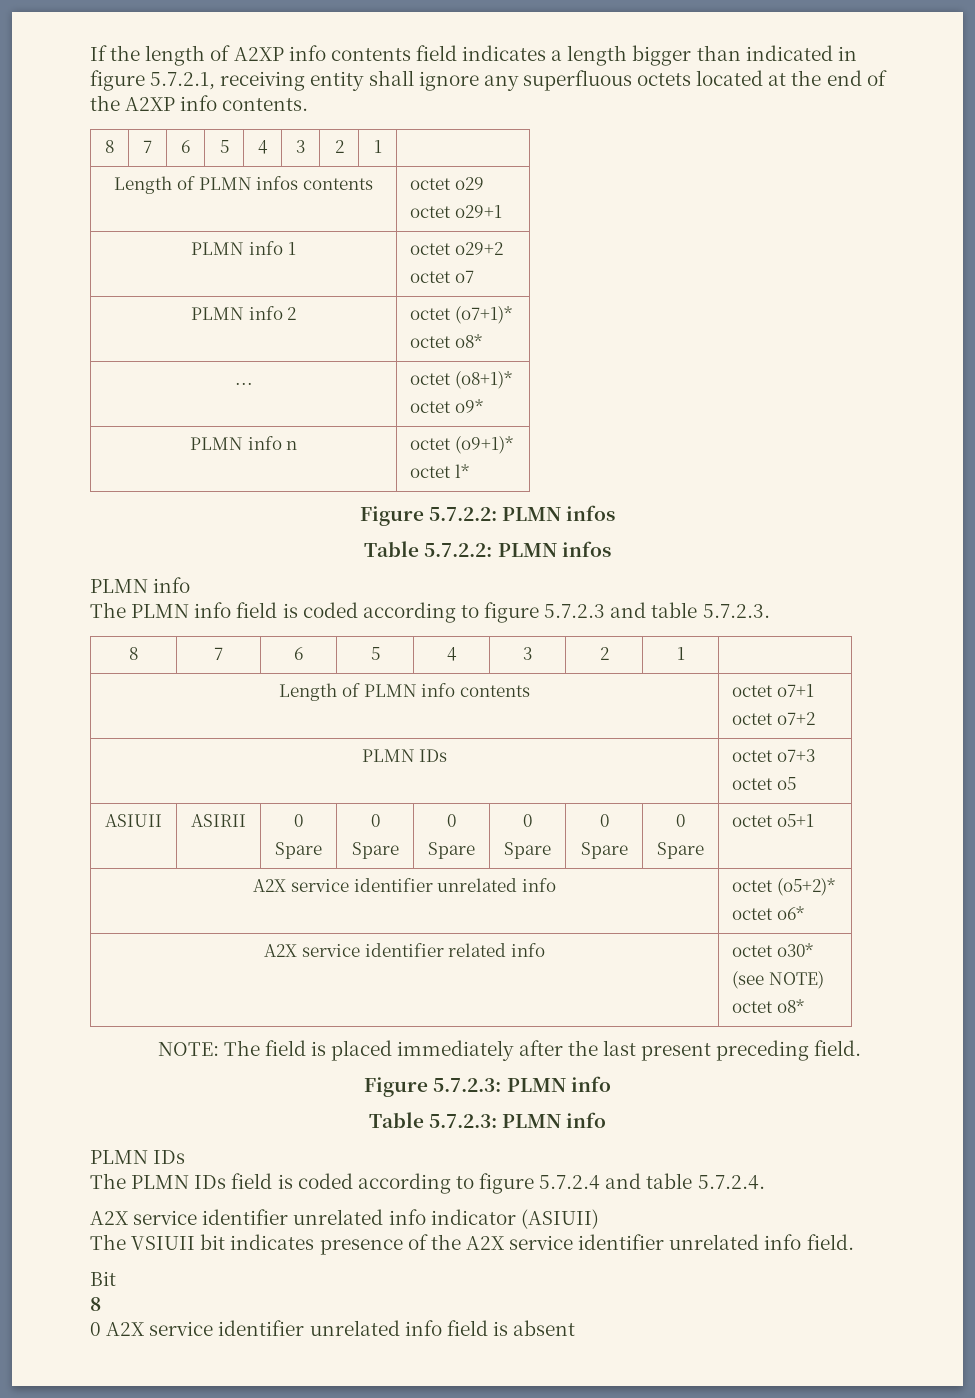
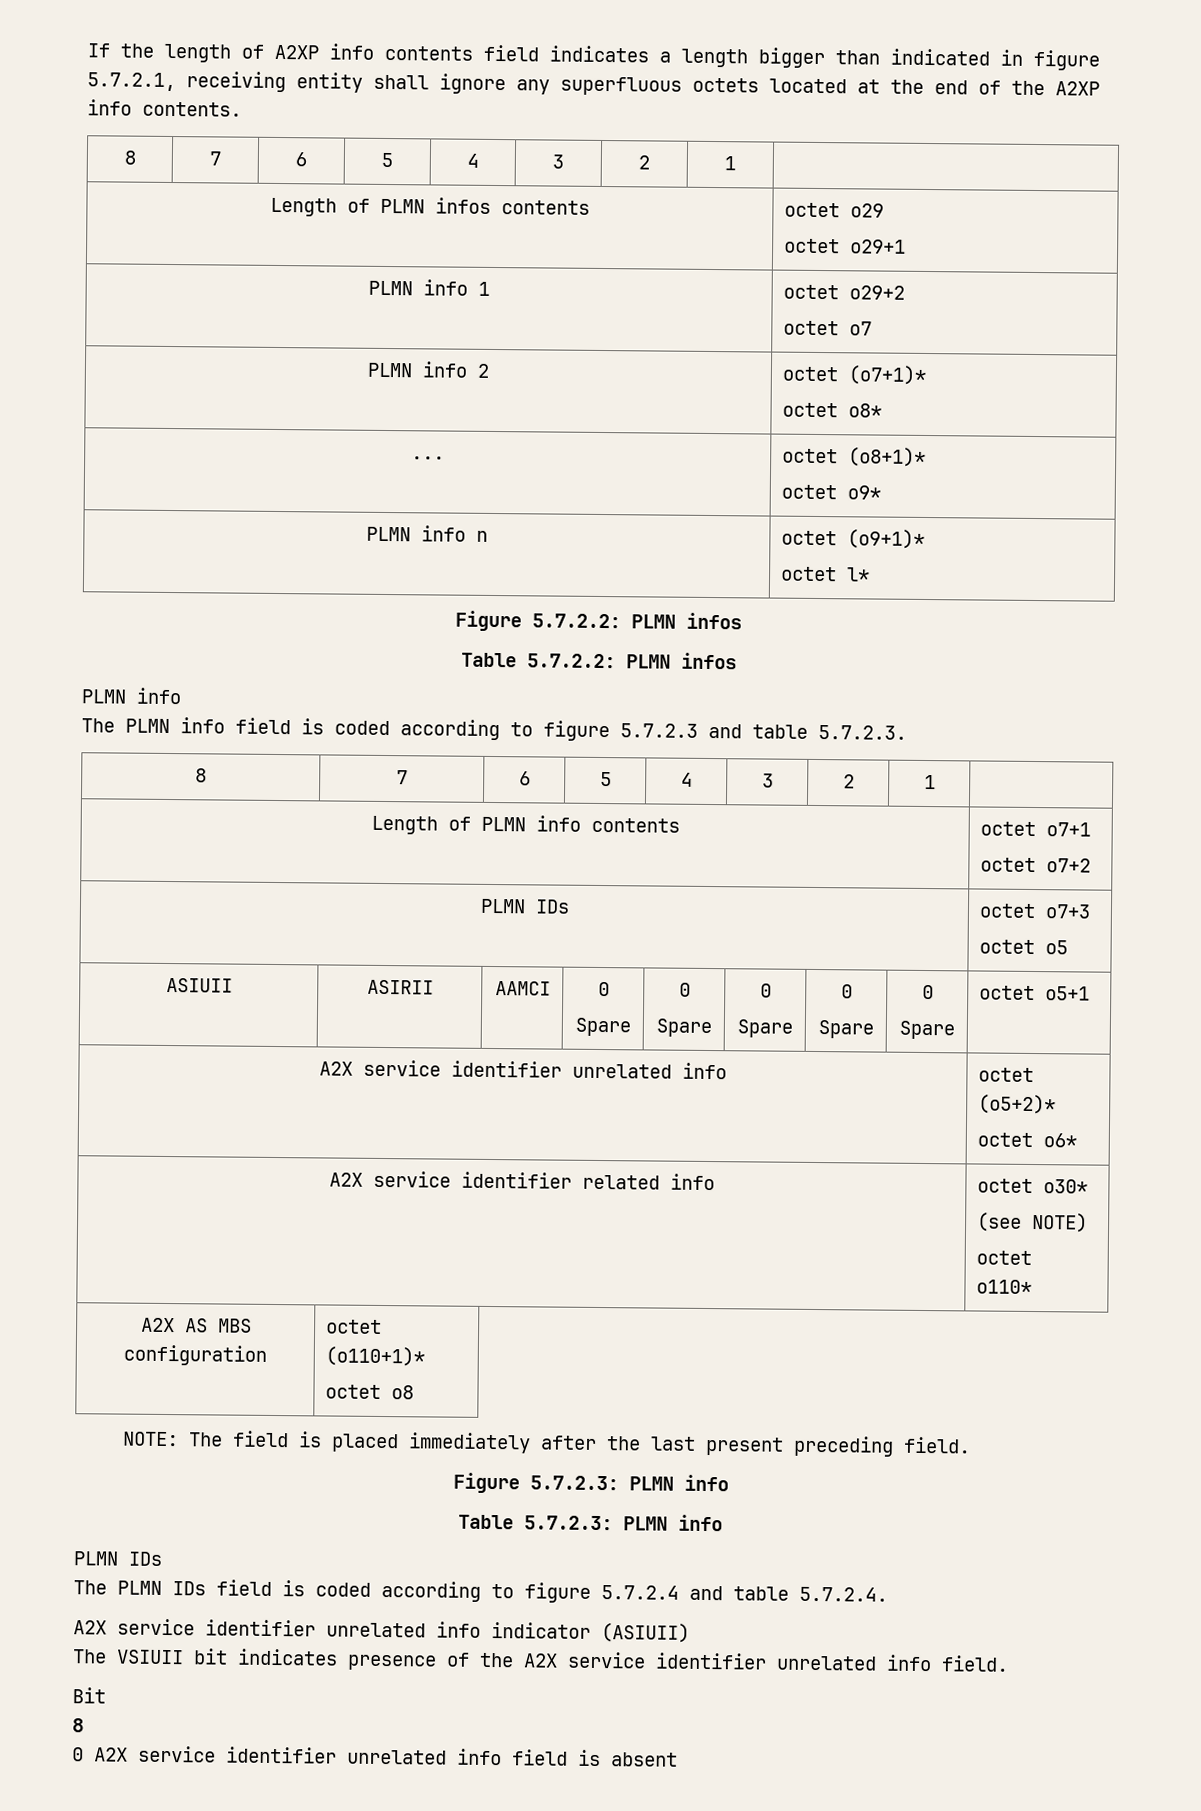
[294,814,303,827] [275,842,322,859] 0 // Spare -> [494,981,551,996] AAMCI
[776,999,804,1013] o8* -> [976,1279,1033,1295] [140,1317,252,1333] [123,1344,267,1366] [326,1319,383,1334] [325,1346,426,1367] [325,1384,415,1400] o110* // A2X AS MBS configuration | octet (o110+1)* // octet o8

